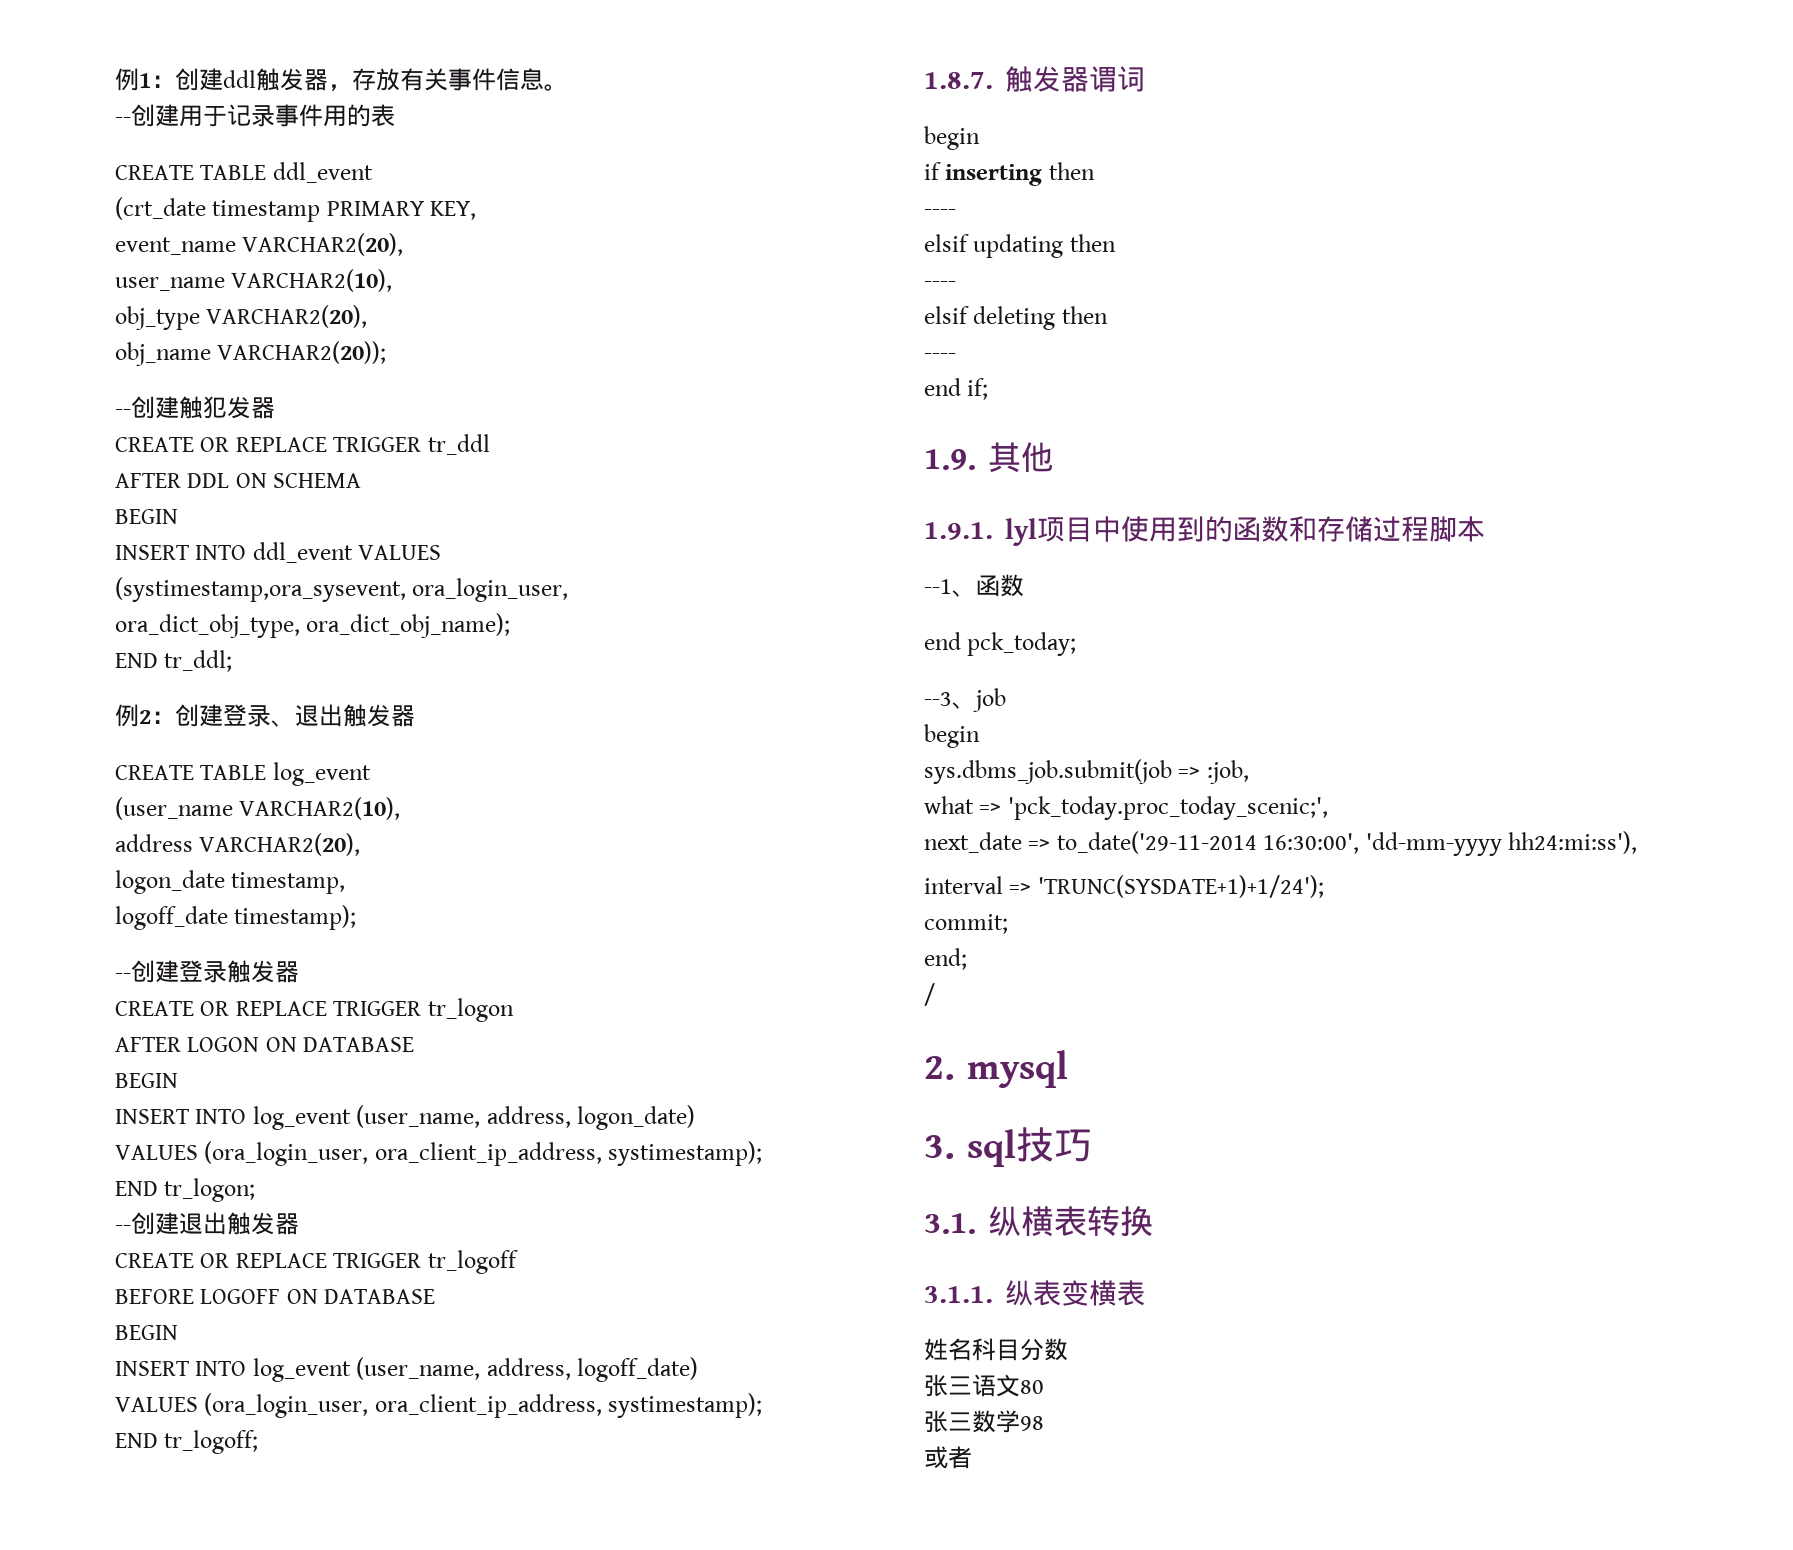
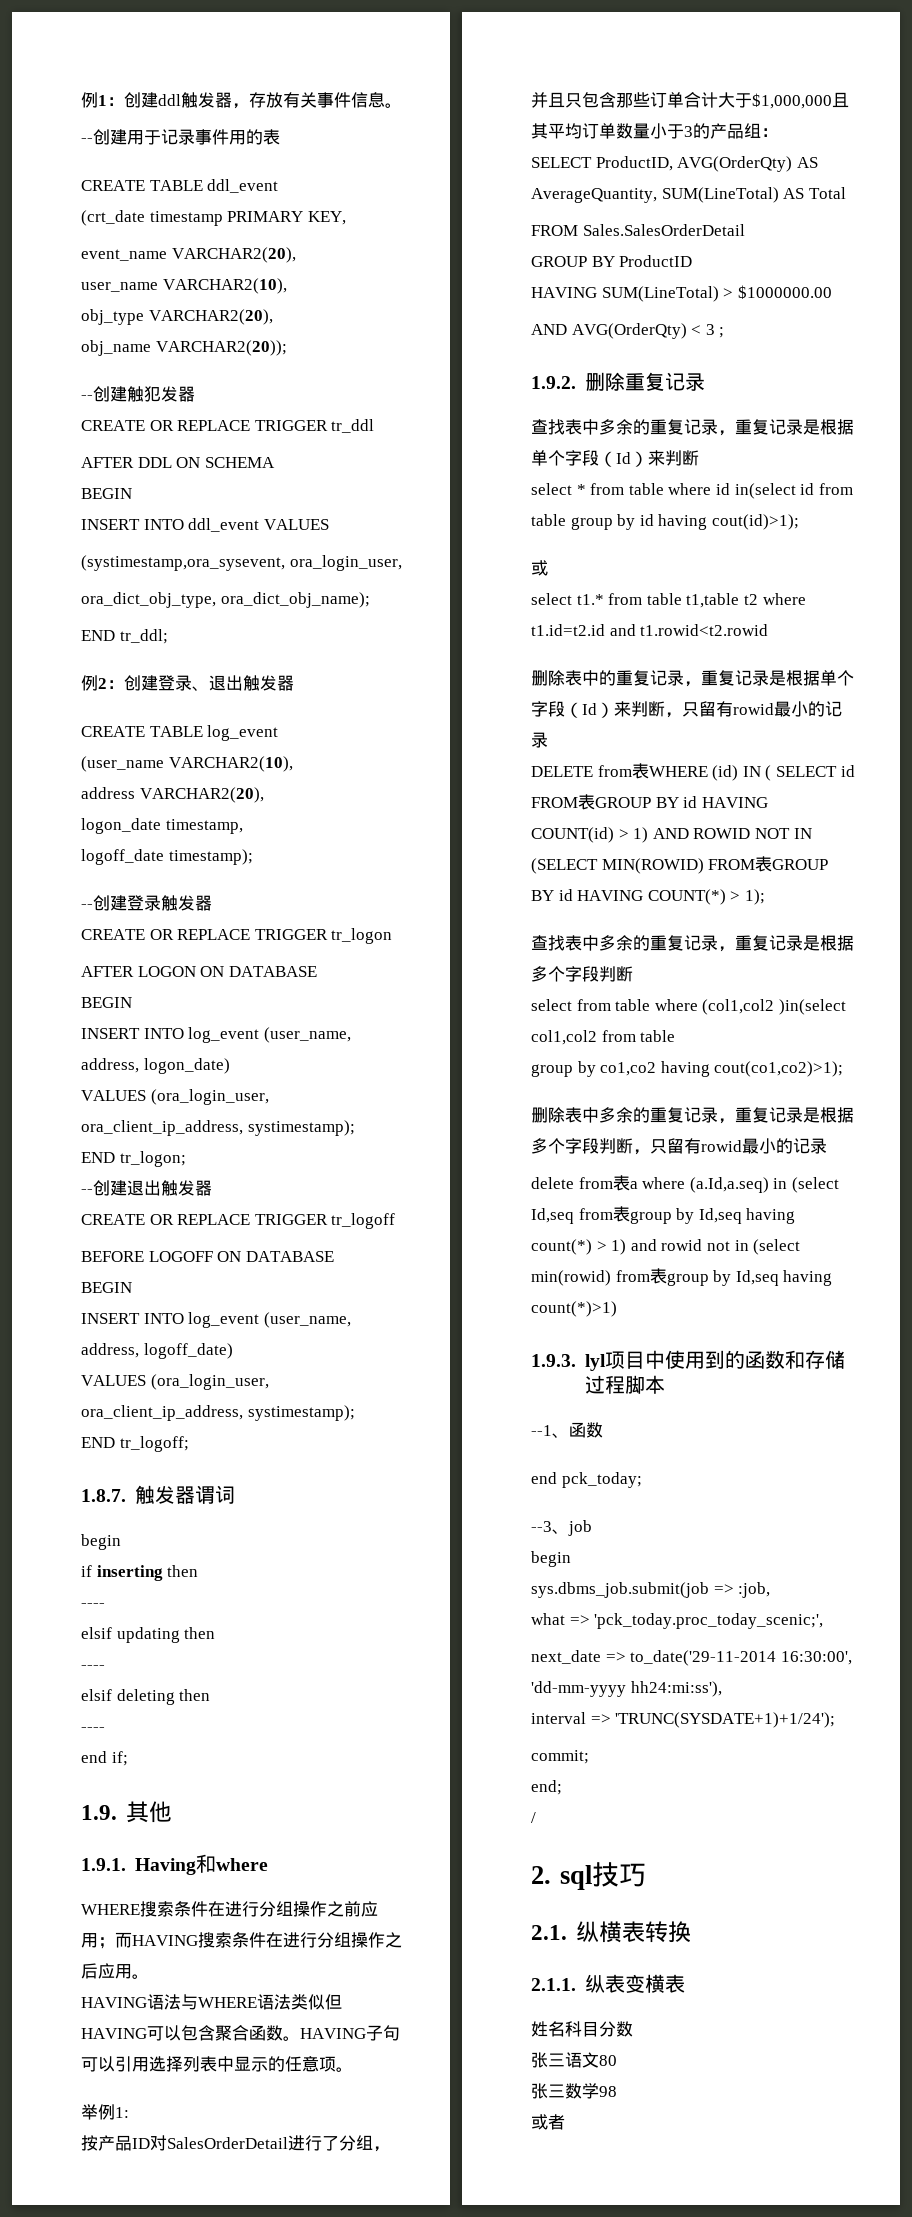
(993, 531) none -> [134,1854,268,1875] [81,1901,378,1917] [81,1932,402,1949] [81,1963,149,1979] [81,1994,342,2010] [81,2025,400,2041] [81,2056,353,2072] [81,2104,129,2120] [81,2135,390,2152] [531,92,849,109] [531,123,778,139] [531,156,818,172] [531,187,846,203] [531,224,745,236] [531,255,693,267] [531,285,832,302] [531,323,725,339] [531,372,705,391] [531,419,854,436] [531,450,699,467] [531,483,853,499] [531,514,799,530] [531,560,548,576] [531,593,806,608] [531,624,769,636] [531,670,854,687] [531,701,842,718] [531,732,548,748] [531,763,855,781] [531,794,768,810] [531,827,812,843] [531,856,829,874] [531,889,765,905] [531,935,854,952] [531,966,633,982] [531,999,846,1015] [531,1030,676,1045] [531,1061,844,1077] [531,1107,854,1124] [531,1138,827,1155] [531,1175,839,1193] [531,1206,796,1224] [531,1239,801,1255] [531,1268,833,1286] [531,1301,617,1317] [531,1354,576,1367] Having和where // WHERE搜索条件在进行分组操作之前应用；而HAVING搜索条件在进行分组操作之后应用。 // HAVING语法与WHERE语法类似但HAVING可以包含聚合函数。HAVING子句可以引用选择列表中显示的任意项。 // 举例1: // 按产品ID对SalesOrderDetail进行了分组，并且只包含那些订单合计大于$1,000,000且其平均订单数量小于3的产品组： // SELECT ProductID, AVG(OrderQty) AS AverageQuantity, SUM(LineTotal) AS Total // FROM Sales.SalesOrderDetail // GROUP BY ProductID // HAVING SUM(LineTotal) > $1000000.00 // AND AVG(OrderQty) < 3 ; // 1.9.2.删除重复记录 // 查找表中多余的重复记录，重复记录是根据单个字段（Id）来判断 // select * from table where id in(select id from table group by id having cout(id)>1); // 或 // select t1.* from table t1,table t2 where t1.id=t2.id and t1.rowid<t2.rowid // 删除表中的重复记录，重复记录是根据单个字段（Id）来判断，只留有rowid最小的记录 // DELETE from表WHERE (id) IN ( SELECT id FROM表GROUP BY id HAVING COUNT(id) > 1) AND ROWID NOT IN (SELECT MIN(ROWID) FROM表GROUP BY id HAVING COUNT(*) > 1); // 查找表中多余的重复记录，重复记录是根据多个字段判断 // select from table where (col1,col2 )in(select col1,col2 from table // group by co1,co2 having cout(co1,co2)>1); // 删除表中多余的重复记录，重复记录是根据多个字段判断，只留有rowid最小的记录 // delete from表a where (a.Id,a.seq) in (select Id,seq from表group by Id,seq having count(*) > 1) and rowid not in (select min(rowid) from表group by Id,seq having count(*)>1) // 1.9.3.
[967,1050,1068,1088] [924,1135,955,1159] mysql // 3. -> (551, 1875) none
[924,1213,976,1234] 3.1. -> [531,1925,567,1940] 2.1.
[924,1286,993,1303] 3.1.1. -> [531,1978,576,1991] 2.1.1.

